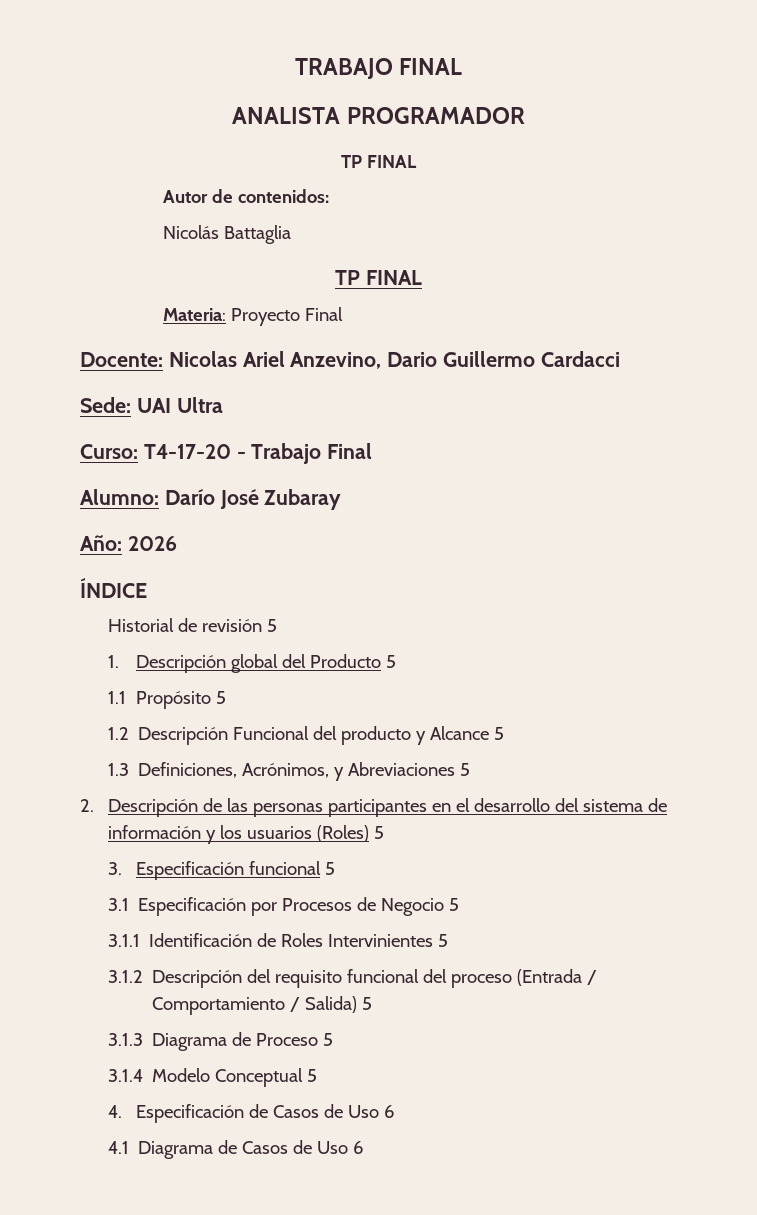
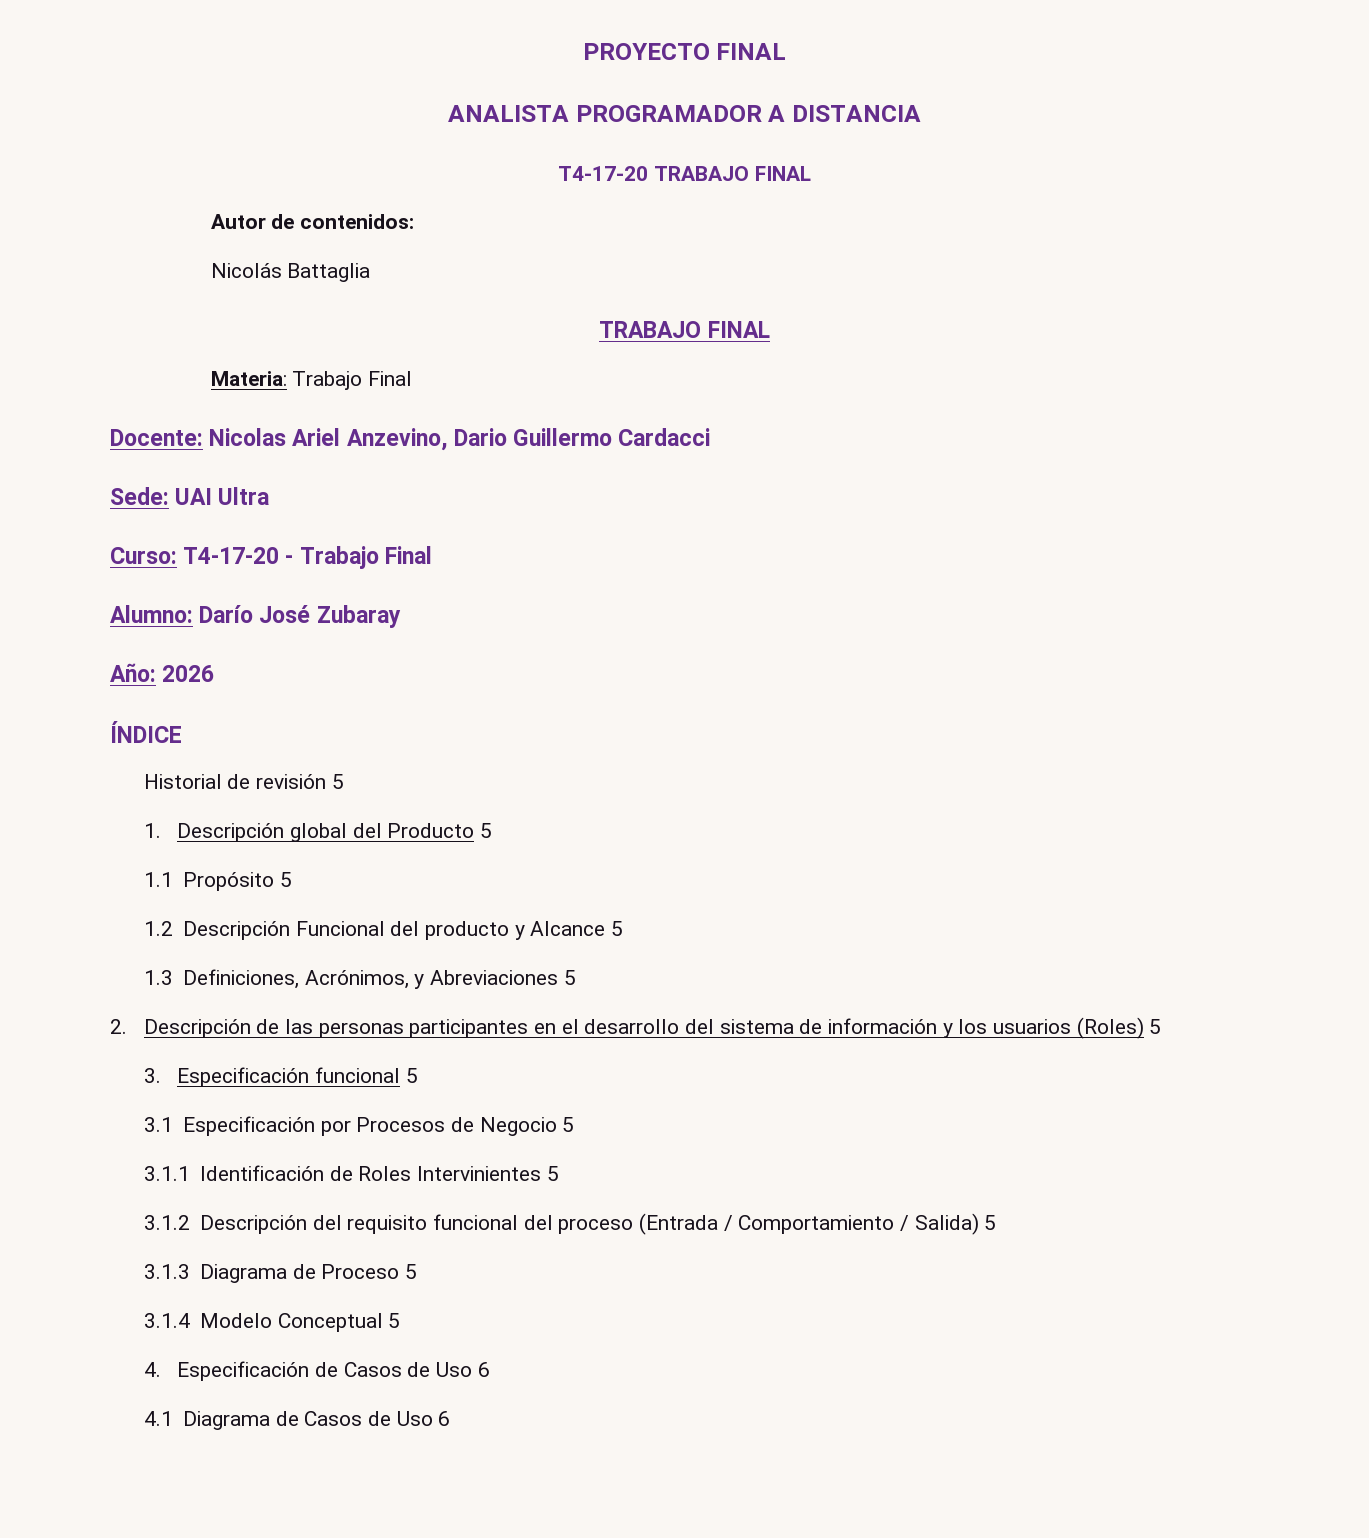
[294,58,393,79] TRABAJO -> [582,43,710,60] PROYECTO
[341,155,363,168] // TP -> [768,105,921,122] [558,166,749,181] A DISTANCIA // T4-17-20 TRABAJO
[335,270,361,285] TP -> [599,321,702,338] TRABAJO
[231,308,301,326] Proyecto -> [292,371,363,390] Trabajo

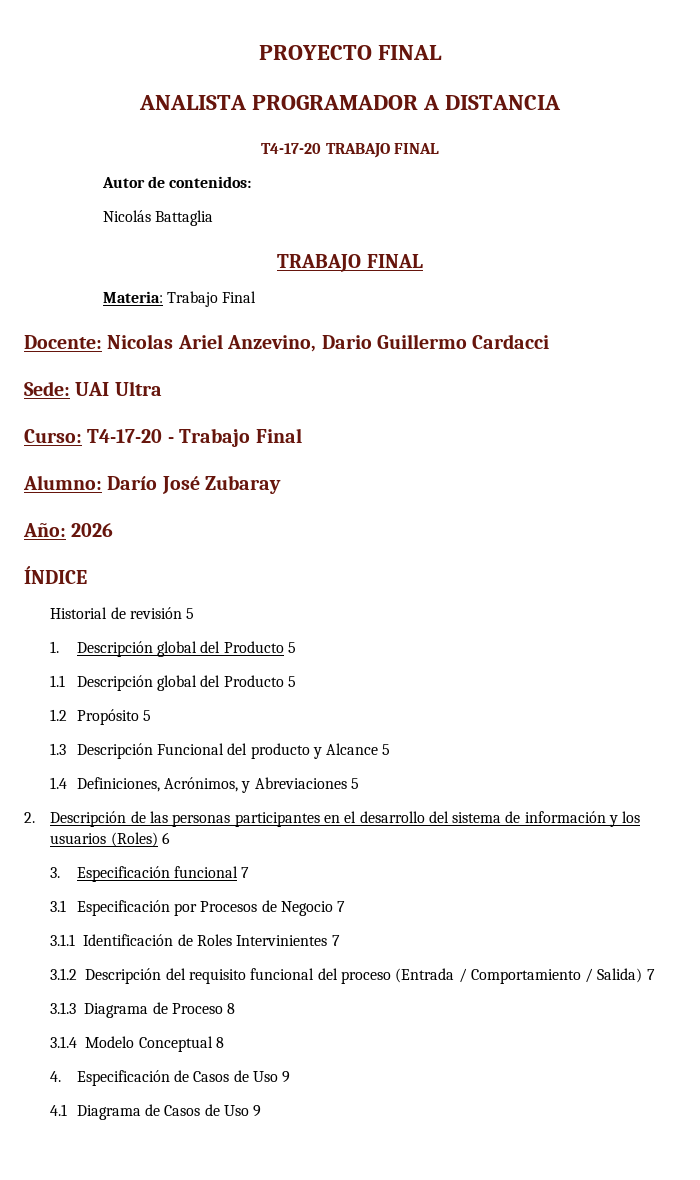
(173, 879) none -> [76,675,296,691] [50,709,68,721] Descripción global del Producto 5 // 1.2
[143,921,173,936] 1.2 -> [50,743,67,755] 1.3
[143,970,173,985] 1.3 -> [50,777,68,789] 1.4
[1149,1019,1162,1034] 5 -> [161,832,170,844] 6
[405,1068,418,1083] 5 -> [241,867,250,878] 7
[562,1117,575,1132] 5 -> [337,901,346,912] 7
[546,1166,559,1181] 5 -> [331,935,340,946] 7
[984,1215,997,1230] 5 -> [646,969,655,980] 7
[405,1264,418,1279] 5 -> [227,1003,236,1014] 8
[388,1313,401,1328] 5 -> [215,1037,224,1048] 8
[477,1362,490,1377] 6 -> [282,1071,291,1083] 9
[438,1411,451,1426] 6 -> [253,1105,262,1117] 9

